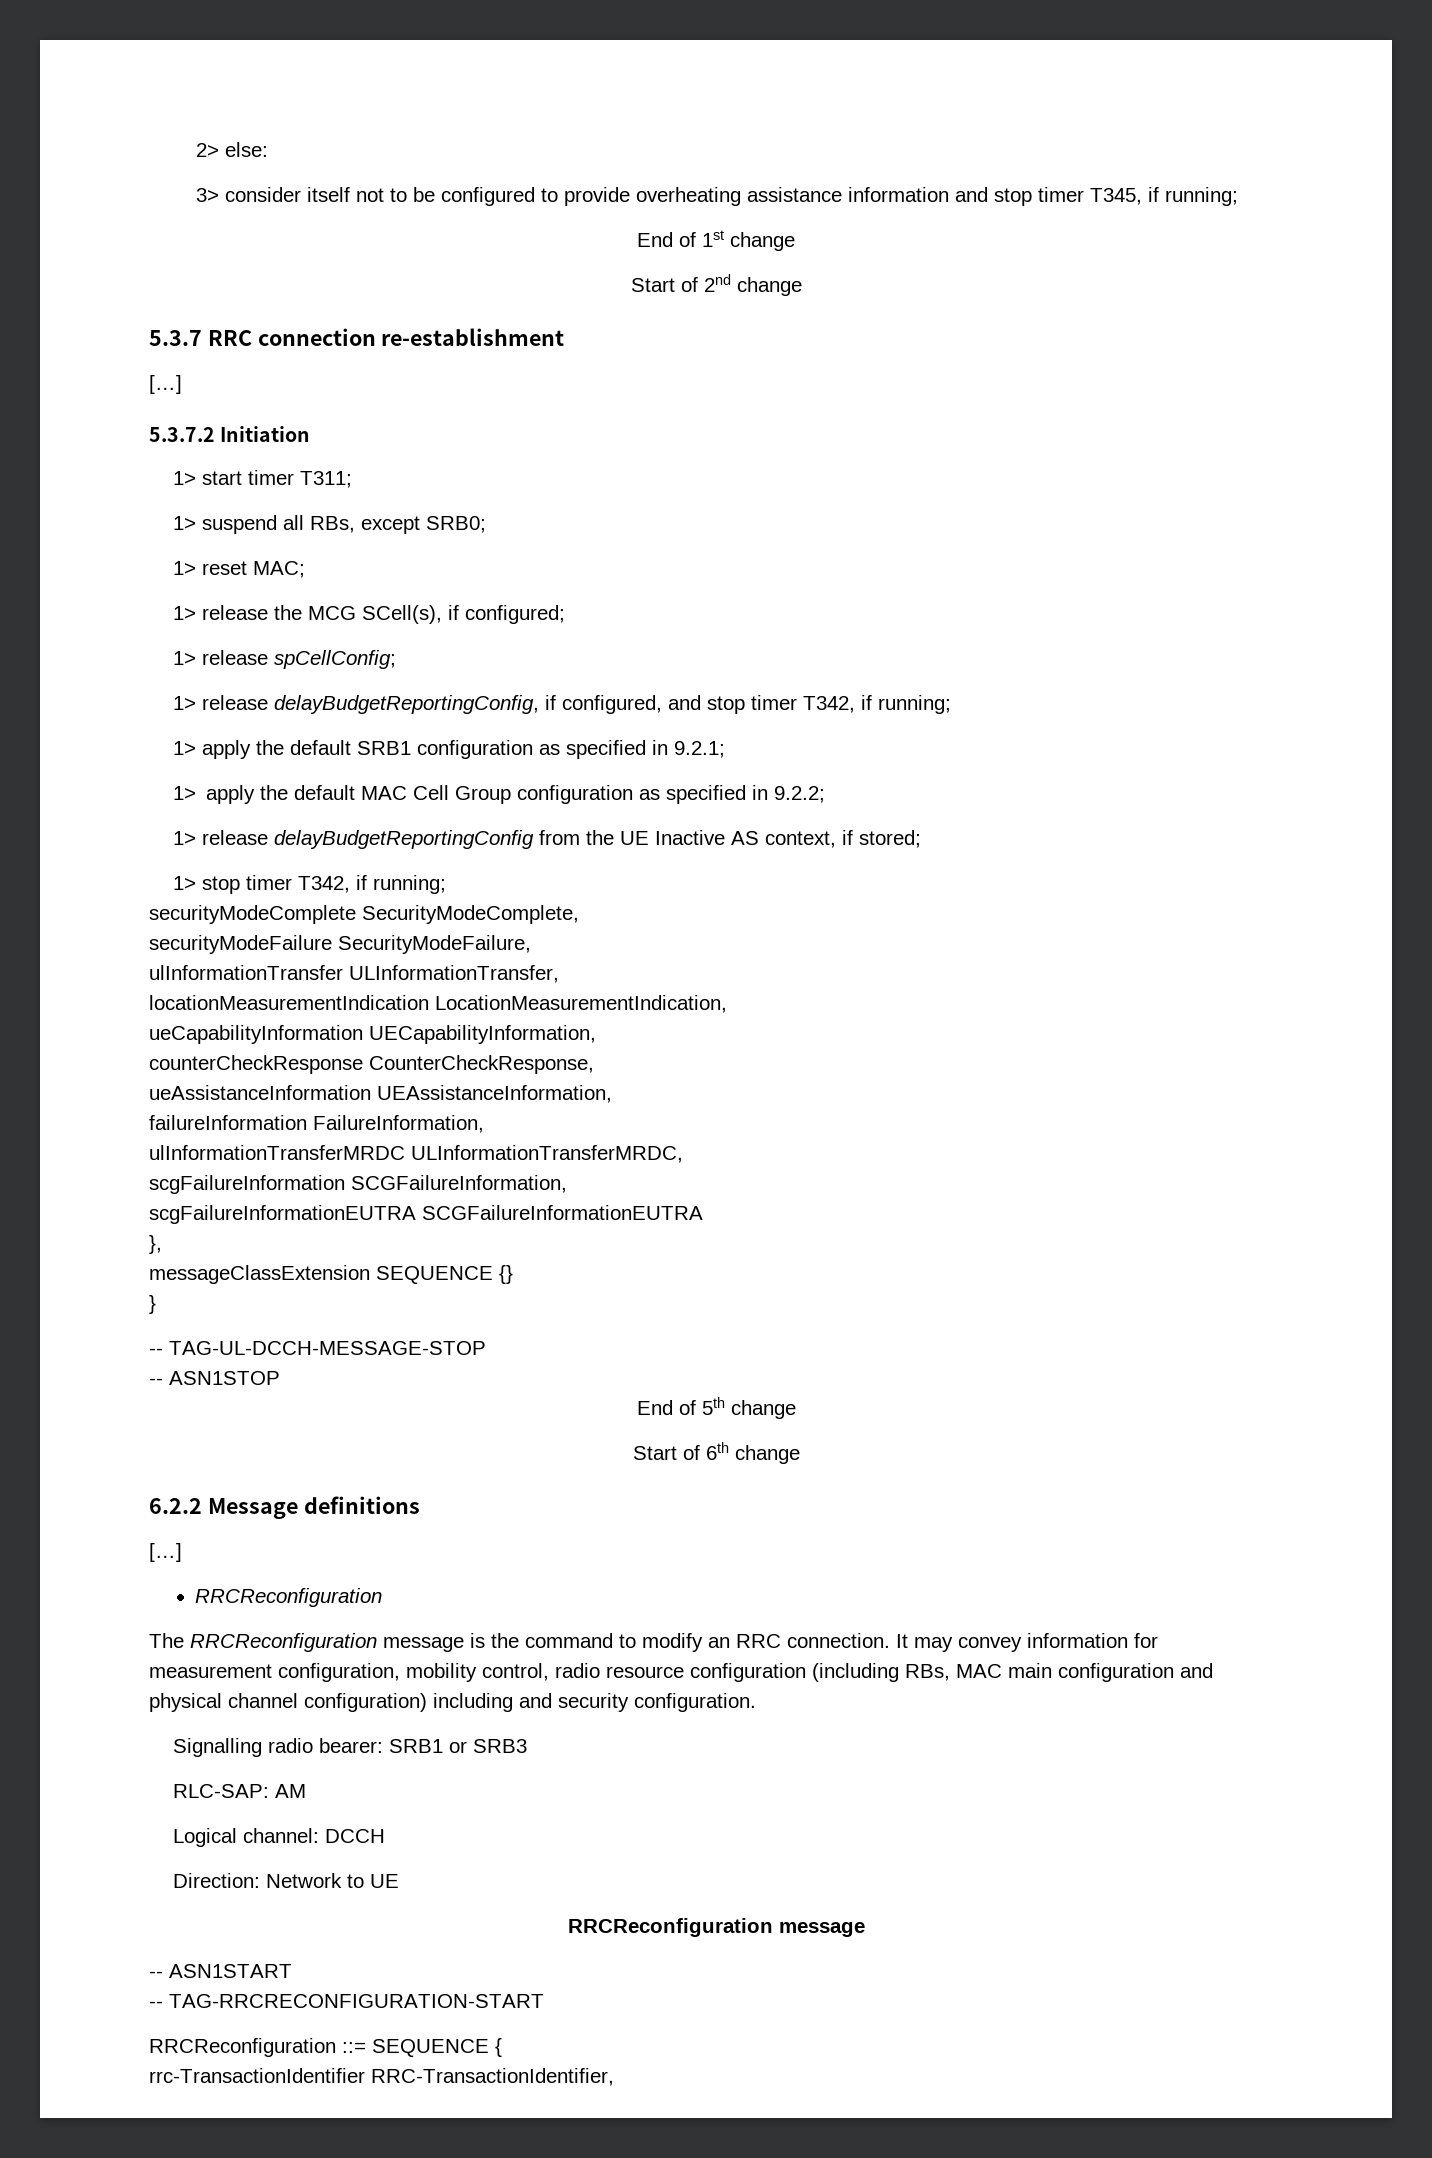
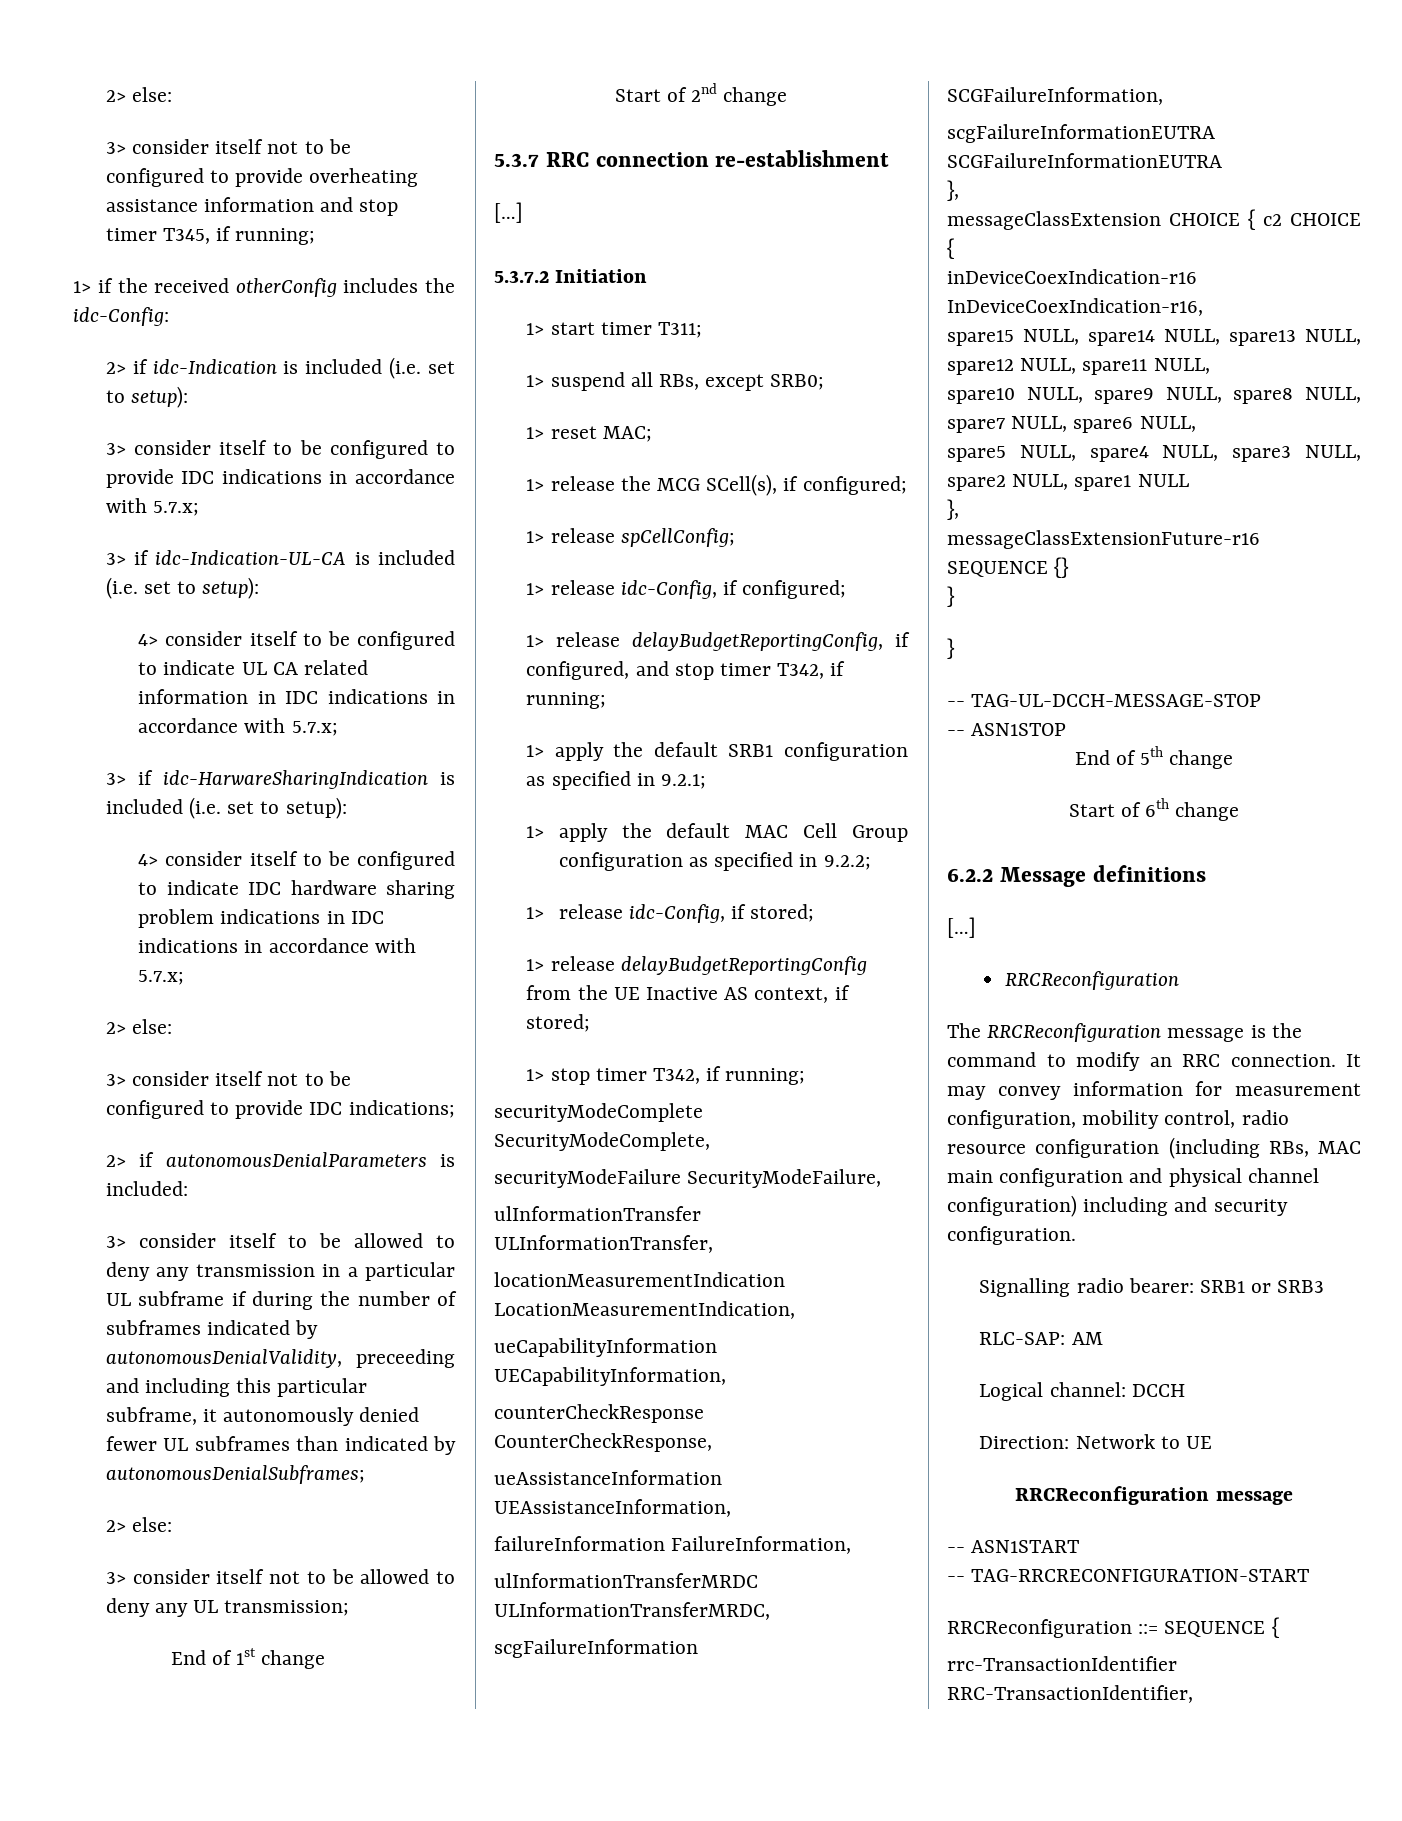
(1239, 196) none -> [73,278,455,297] [73,307,170,326] [105,357,455,379] [105,386,189,408] [105,440,455,459] [105,469,455,488] [105,498,200,516] [105,550,455,565] [105,577,260,599] [138,631,455,650] [138,660,369,675] [138,689,455,704] [138,718,338,736] [105,770,455,789] [105,797,347,819] [138,851,455,870] [138,880,455,899] [138,909,384,928] [138,938,416,953] [138,970,185,985] [105,1019,173,1034] [105,1071,351,1086] [105,1100,455,1119] [105,1152,456,1167] [105,1181,188,1196] [105,1233,456,1248] [105,1262,455,1281] [105,1291,457,1310] [105,1320,319,1339] [105,1349,455,1368] [105,1378,368,1397] [105,1407,420,1426] [105,1436,456,1455] [105,1465,365,1484] [105,1517,173,1532] [105,1569,455,1584] [105,1598,350,1617] // 1> if the received otherConfig includes the idc-Config: // 2> if idc-Indication is included (i.e. set to setup): // 3> consider itself to be configured to provide IDC indications in accordance with 5.7.x; // 3> if idc-Indication-UL-CA is included (i.e. set to setup): // 4> consider itself to be configured to indicate UL CA related information in IDC indications in accordance with 5.7.x; // 3> if idc-HarwareSharingIndication is included (i.e. set to setup): // 4> consider itself to be configured to indicate IDC hardware sharing problem indications in IDC indications in accordance with 5.7.x; // 2> else: // 3> consider itself not to be configured to provide IDC indications; // 2> if autonomousDenialParameters is included: // 3> consider itself to be allowed to deny any transmission in a particular UL subframe if during the number of subframes indicated by autonomousDenialValidity, preceeding and including this particular subframe, it autonomously denied fewer UL subframes than indicated by autonomousDenialSubframes; // 2> else: // 3> consider itself not to be allowed to deny any UL transmission;
(396, 659) none -> [526,580,847,599] // 1> release idc-Config, if configured;
(825, 794) none -> [526,904,815,923] // 1> release idc-Config, if stored;
(370, 1274) none -> [1169,209,1361,230] [947,238,955,259] [947,269,1197,284] [947,298,1203,316] [947,329,1361,346] [947,358,1210,375] [947,387,1361,404] [947,416,1196,433] [947,445,1361,462] [947,474,1189,491] [947,499,959,520] [947,530,1260,549] CHOICE { c2 CHOICE { // inDeviceCoexIndication-r16 InDeviceCoexIndication-r16, // spare15 NULL, spare14 NULL, spare13 NULL, spare12 NULL, spare11 NULL, // spare10 NULL, spare9 NULL, spare8 NULL, spare7 NULL, spare6 NULL, // spare5 NULL, spare4 NULL, spare3 NULL, spare2 NULL, spare1 NULL // }, // messageClassExtensionFuture-r16
(156, 1304) none -> [947,638,955,659] // }

